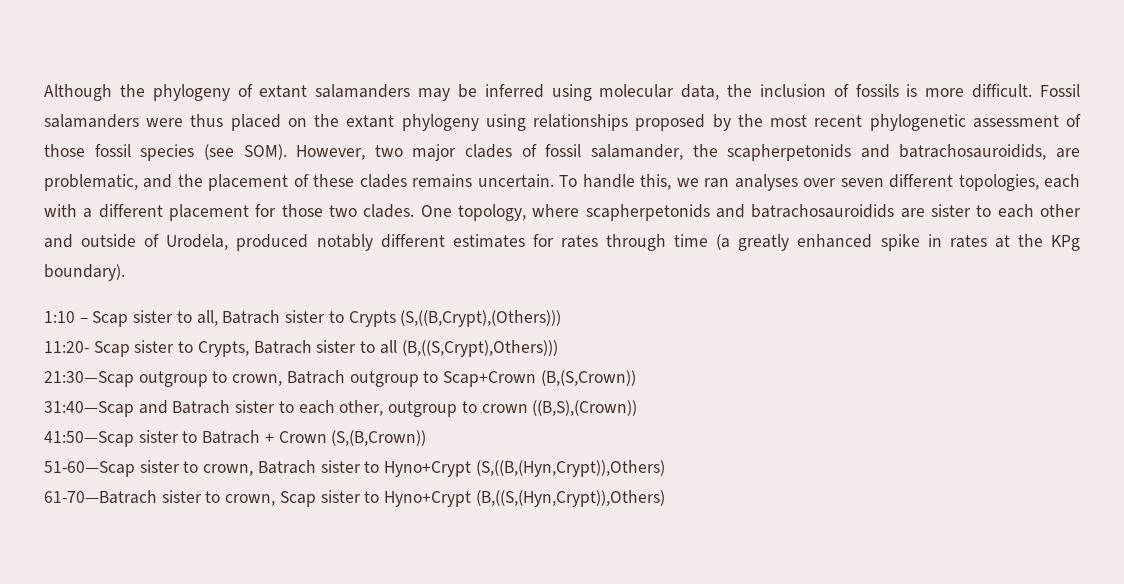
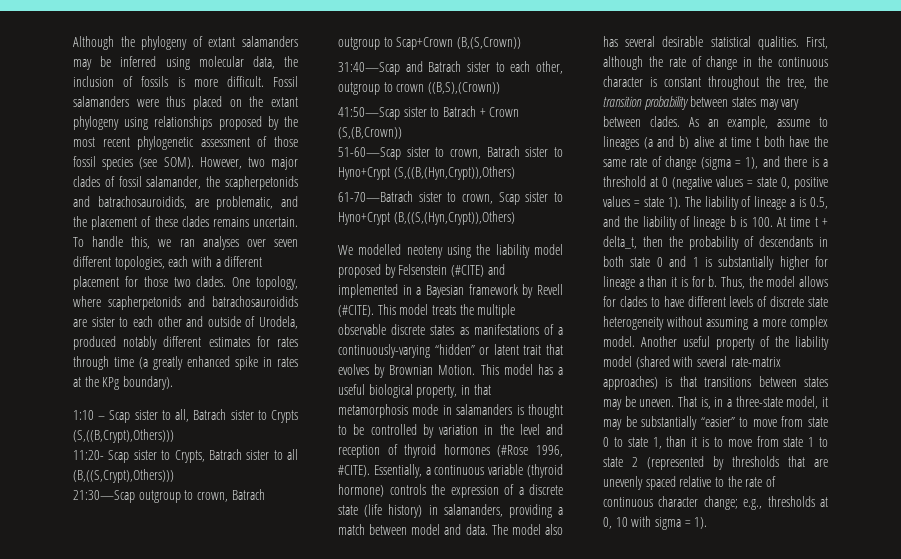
[400,310,562,327] (S,((B,Crypt),(Others))) -> [73,429,174,443] (S,((B,Crypt),Others)))
(665, 498) none -> [338,244,563,258] [338,264,505,278] [338,284,563,298] [338,304,516,318] [338,324,563,335] [338,344,563,358] [338,364,563,378] [338,384,491,398] [338,404,563,418] [338,424,563,438] [338,444,563,458] [338,464,563,478] [338,484,563,498] [338,504,563,518] [338,524,563,535] [603,36,828,50] [603,56,828,70] [603,76,828,90] [603,96,800,110] [603,116,828,130] [603,136,828,150] [603,156,828,170] [603,176,828,190] [603,196,828,210] [603,216,828,230] [603,236,828,250] [603,256,828,270] [603,276,828,290] [603,296,828,307] [603,316,828,330] [603,336,829,350] [603,356,781,369] [603,376,828,390] [603,396,828,410] [603,416,828,430] [603,436,828,449] [603,456,828,470] [603,476,776,490] [603,496,828,510] [603,516,708,530] // We modelled neoteny using the liability model proposed by Felsenstein (#CITE) and implemented in a Bayesian framework by Revell (#CITE). This model treats the multiple observable discrete states as manifestations of a continuously-varying “hidden” or latent trait that evolves by Brownian Motion. This model has a useful biological property, in that metamorphosis mode in salamanders is thought to be controlled by variation in the level and reception of thyroid hormones (#Rose 1996, #CITE). Essentially, a continuous variable (thyroid hormone) controls the expression of a discrete state (life history) in salamanders, providing a match between model and data. The model also has several desirable statistical qualities. First, although the rate of change in the continuous character is constant throughout the tree, the transition probability between states may vary between clades. As an example, assume to lineages (a and b) alive at time t both have the same rate of change (sigma = 1), and there is a threshold at 0 (negative values = state 0, positive values = state 1). The liability of lineage a is 0.5, and the liability of lineage b is 100. At time t + delta_t, then the probability of descendants in both state 0 and 1 is substantially higher for lineage a than it is for b. Thus, the model allows for clades to have different levels of discrete state heterogeneity without assuming a more complex model. Another useful property of the liability model (shared with several rate-matrix approaches) is that transitions between states may be uneven. That is, in a three-state model, it may be substantially “easier” to move from state 0 to state 1, than it is to move from state 1 to state 2 (represented by thresholds that are unevenly spaced relative to the rate of continuous character change; e.g., thresholds at 0, 10 with sigma = 1).

